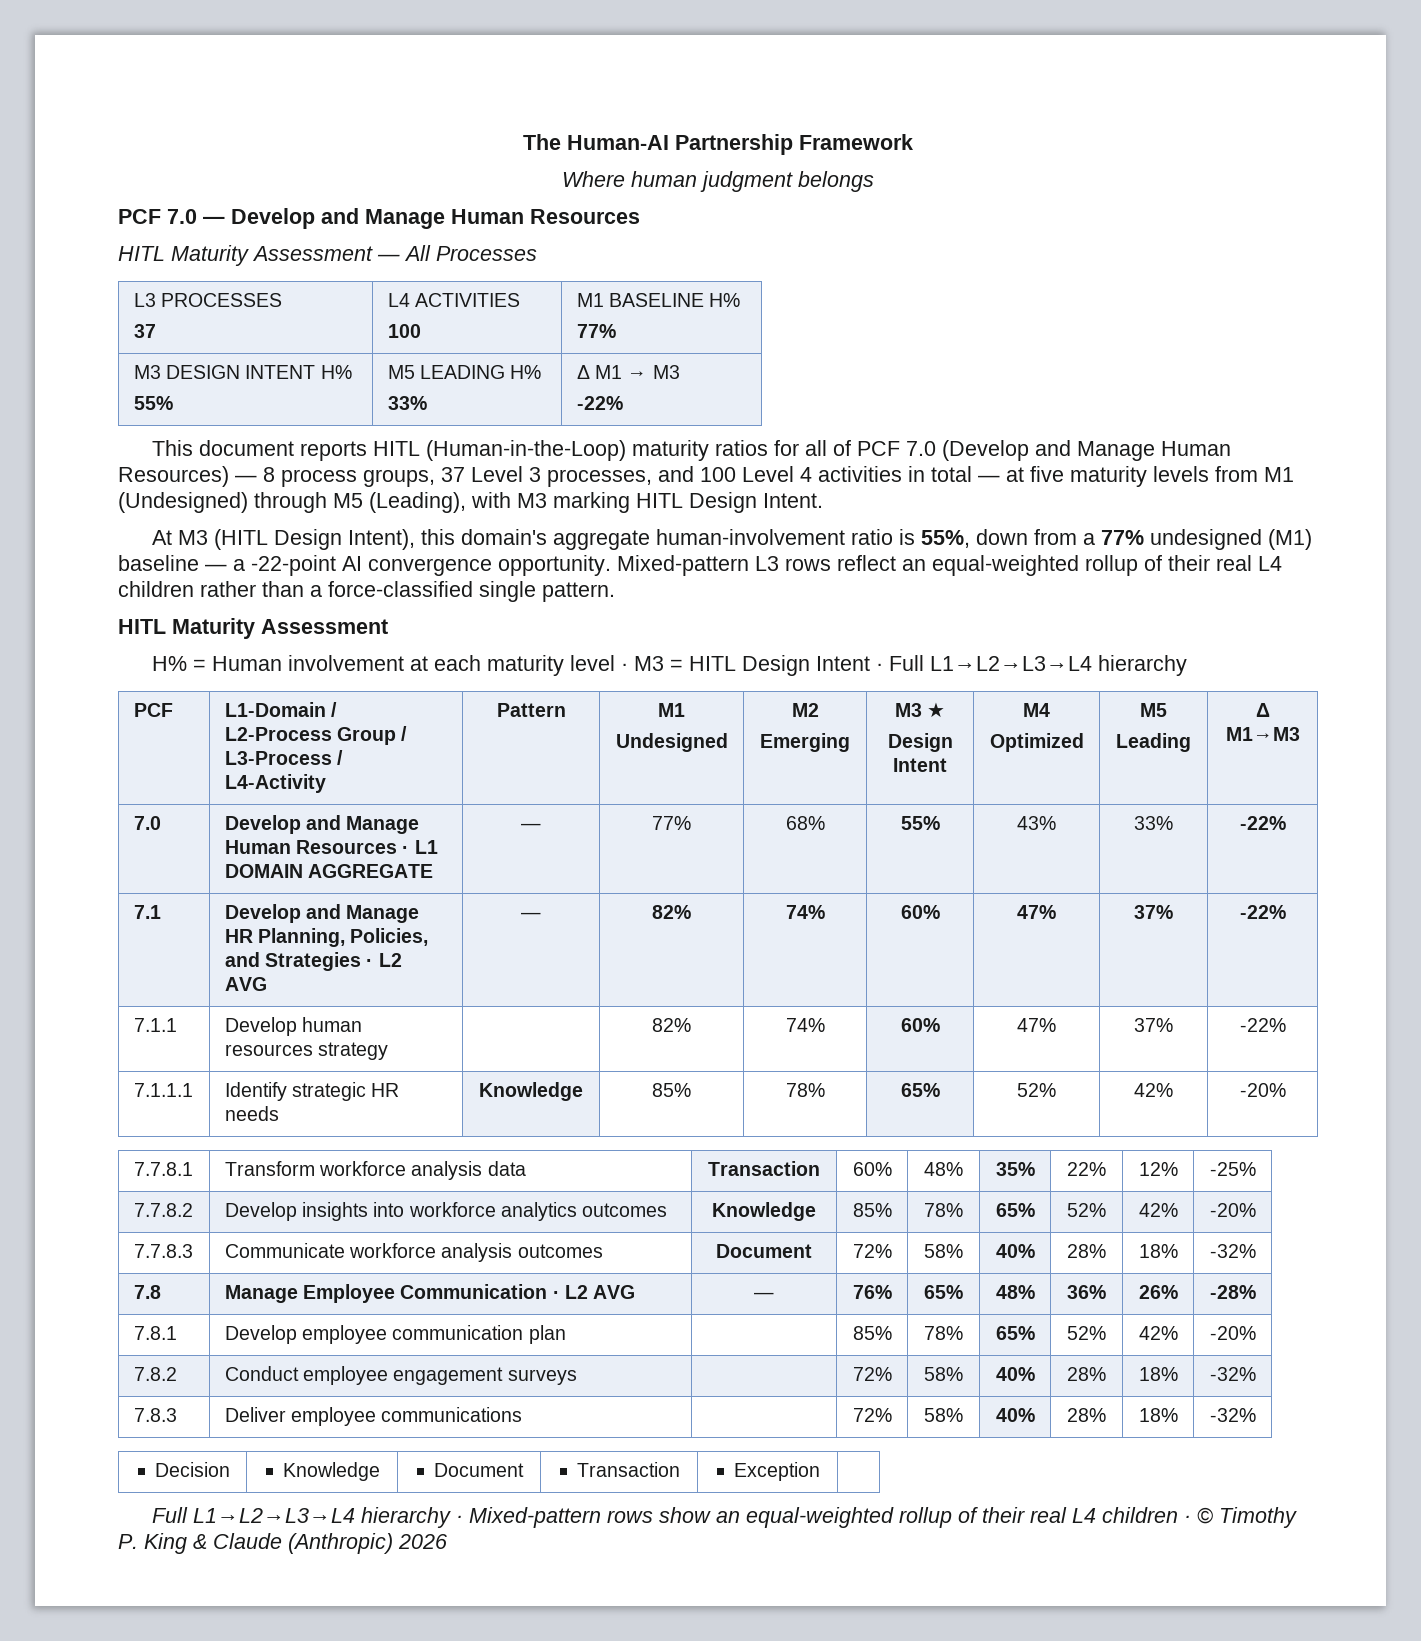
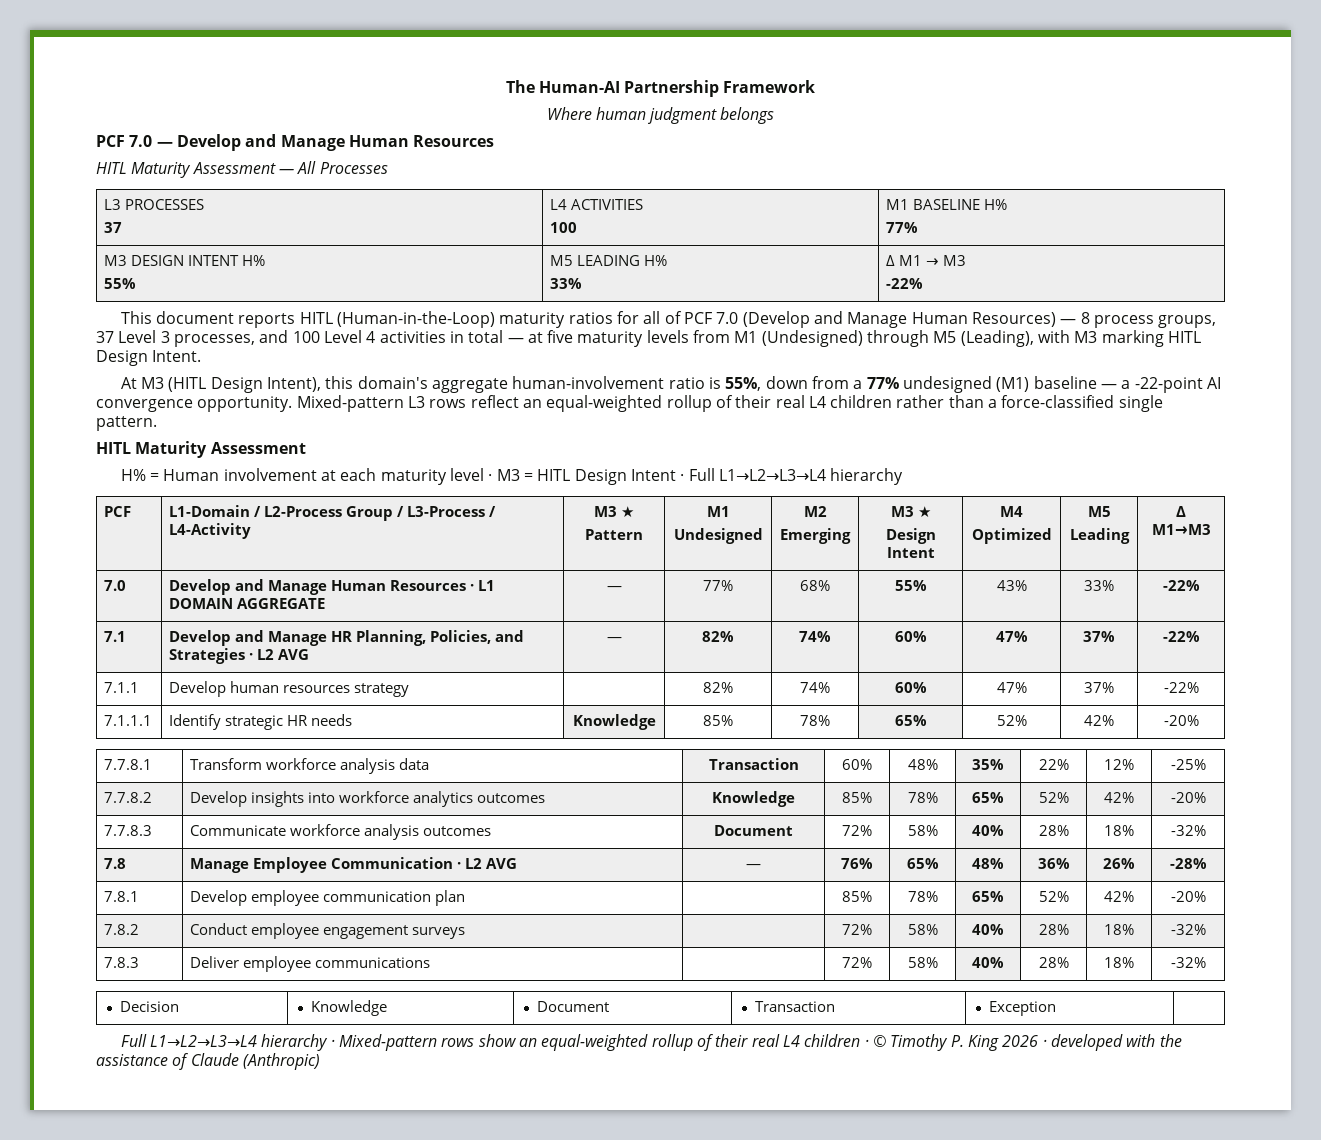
(326, 783) none -> [594,506,634,518] M3 ★ //
[193,1534,207,1549] & -> [1002,1034,1182,1051] [96,1053,190,1070] 2026 · developed with the assistance of
[398,1534,447,1549] 2026 -> (320, 1061) none

